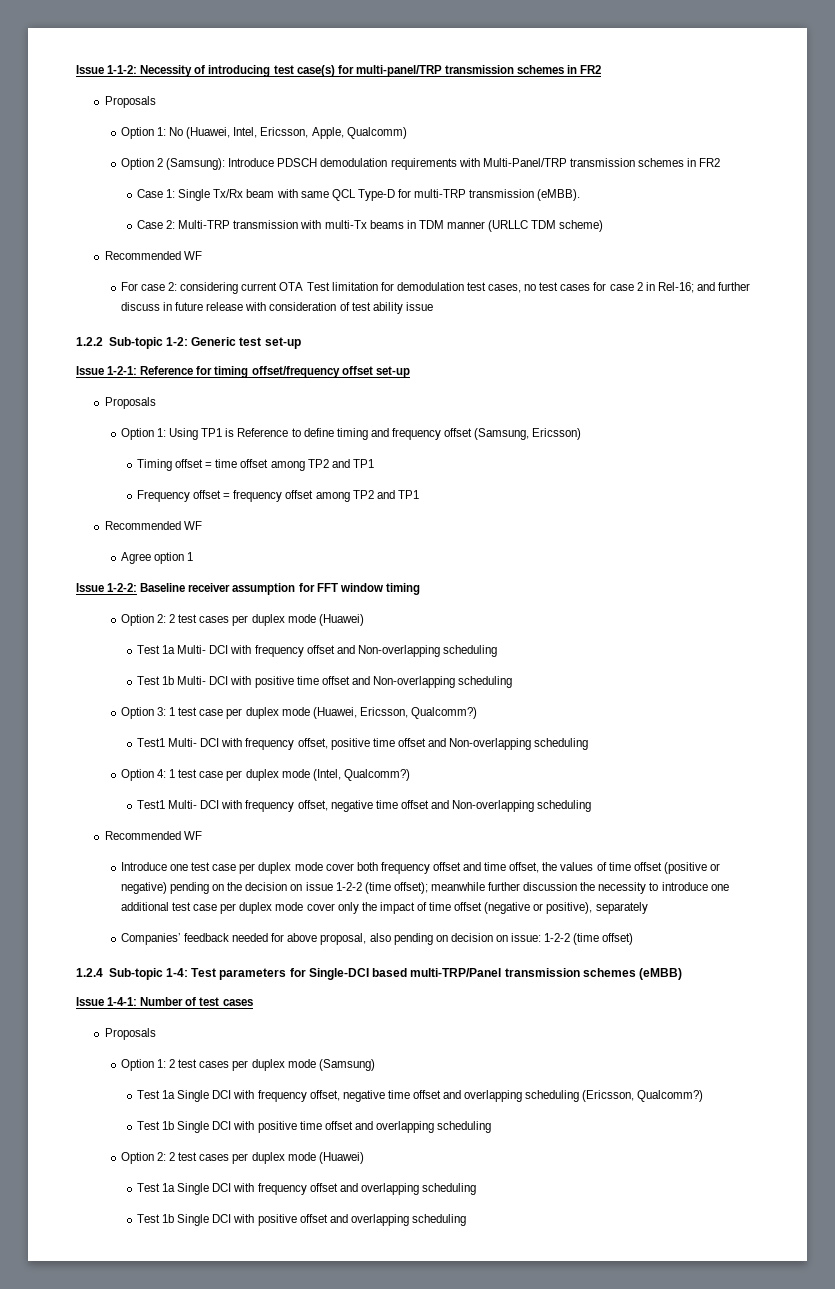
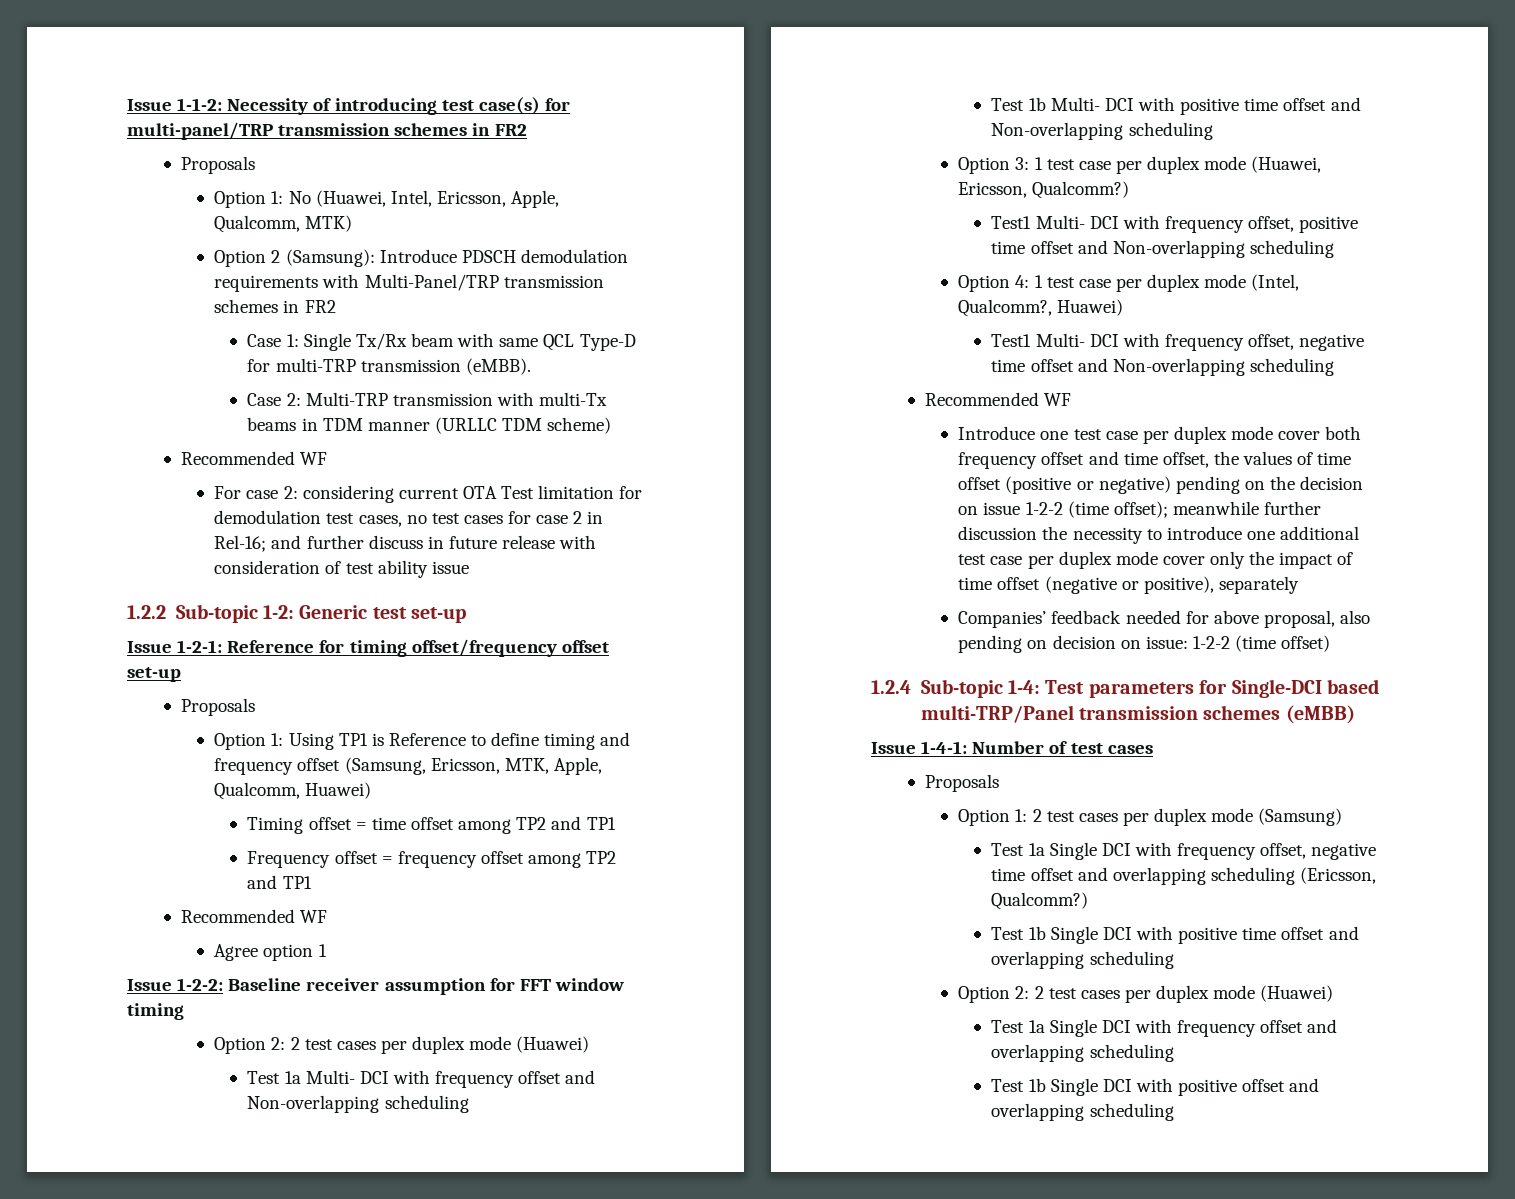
[346,127,407,139] Qualcomm) -> [214,215,353,233] Qualcomm, MTK)
[532,428,582,440] Ericsson) -> [430,757,602,775] [214,782,372,800] Ericsson, MTK, Apple, Qualcomm, Huawei)
[343,769,410,781] Qualcomm?) -> [958,299,1124,317] Qualcomm?, Huawei)

